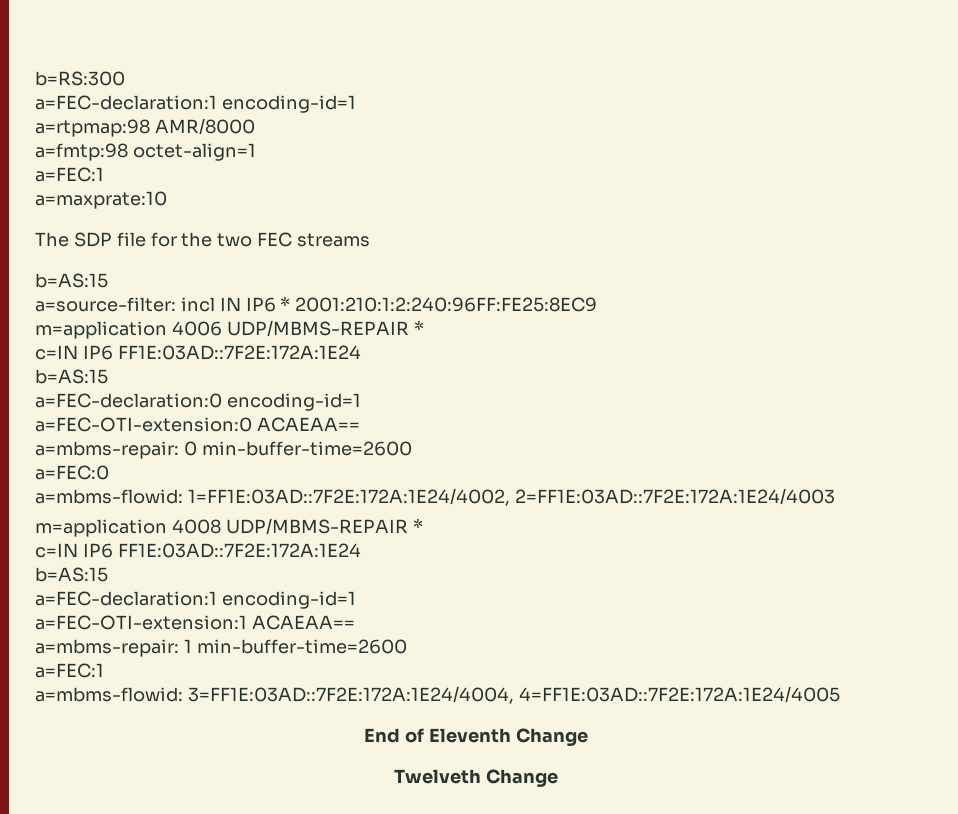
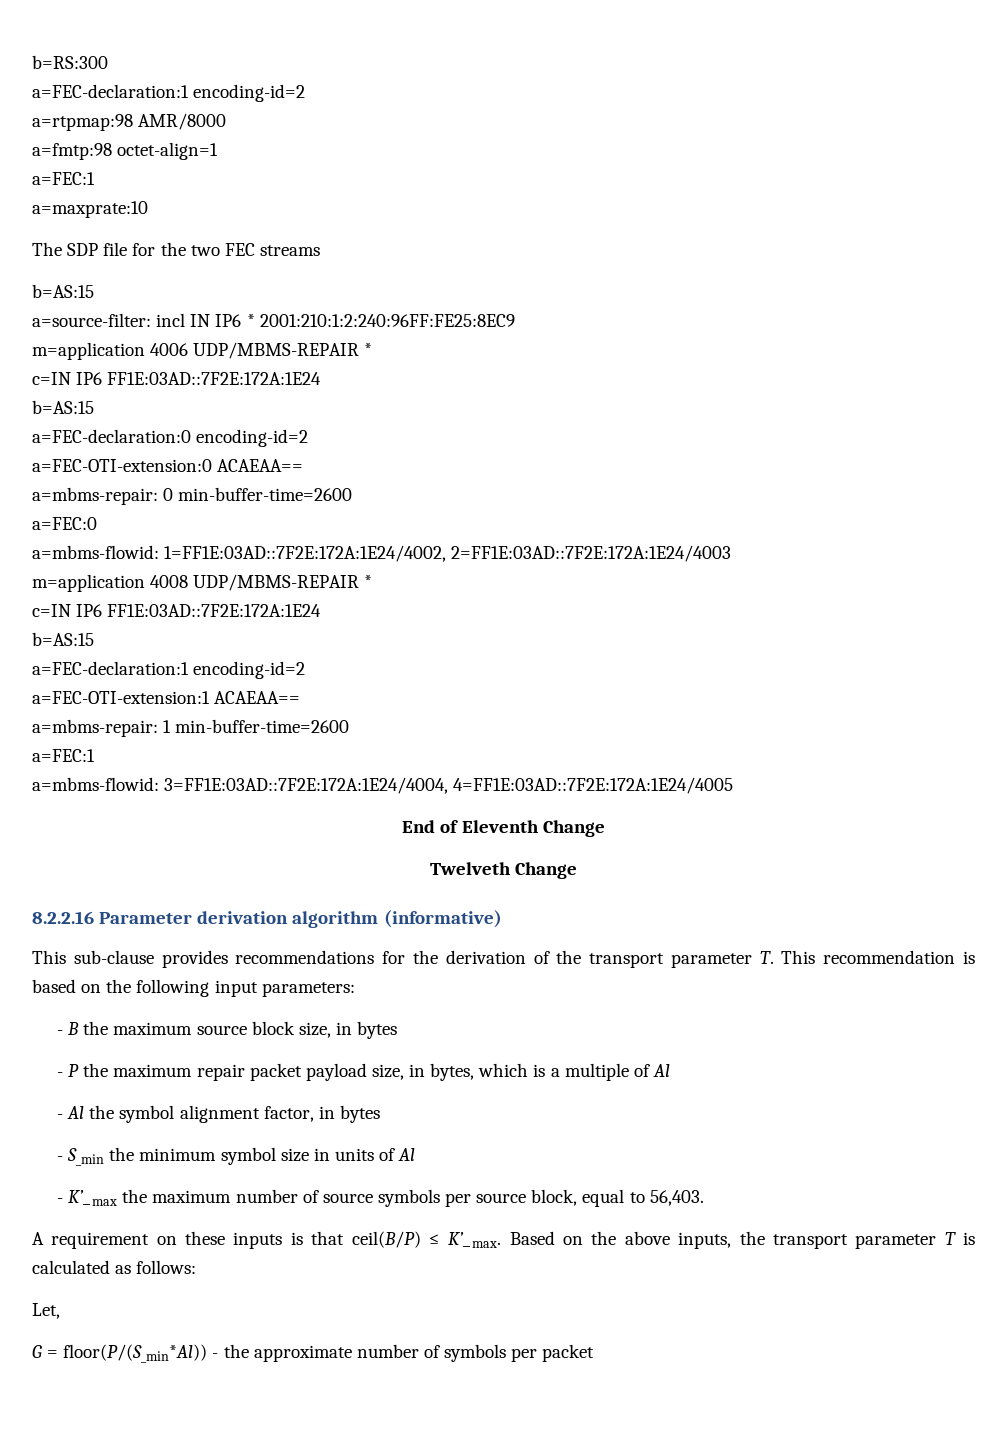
[221,95,356,113] encoding-id=1 -> [193,84,306,102] encoding-id=2
[226,393,361,411] encoding-id=1 -> [196,429,309,447] encoding-id=2
[221,591,356,609] encoding-id=1 -> [193,661,306,679] encoding-id=2
(558, 778) none -> [32,910,502,928] [32,950,976,968] [32,979,355,997] [56,1021,398,1039] [56,1063,670,1081] [56,1105,380,1123] [56,1147,416,1166] [56,1189,704,1207] [32,1231,975,1249] [32,1260,197,1274] [32,1303,60,1319] [32,1344,595,1363] // 8.2.2.16 Parameter derivation algorithm (informative) // This sub-clause provides recommendations for the derivation of the transport parameter T. This recommendation is based on the following input parameters: // - B the maximum source block size, in bytes // - P the maximum repair packet payload size, in bytes, which is a multiple of Al // - Al the symbol alignment factor, in bytes // - S_min the minimum symbol size in units of Al // - K’_max the maximum number of source symbols per source block, equal to 56,403. // A requirement on these inputs is that ceil(B/P) ≤ K’_max. Based on the above inputs, the transport parameter T is calculated as follows: // Let, // G = floor(P/(S_min*Al)) - the approximate number of symbols per packet

